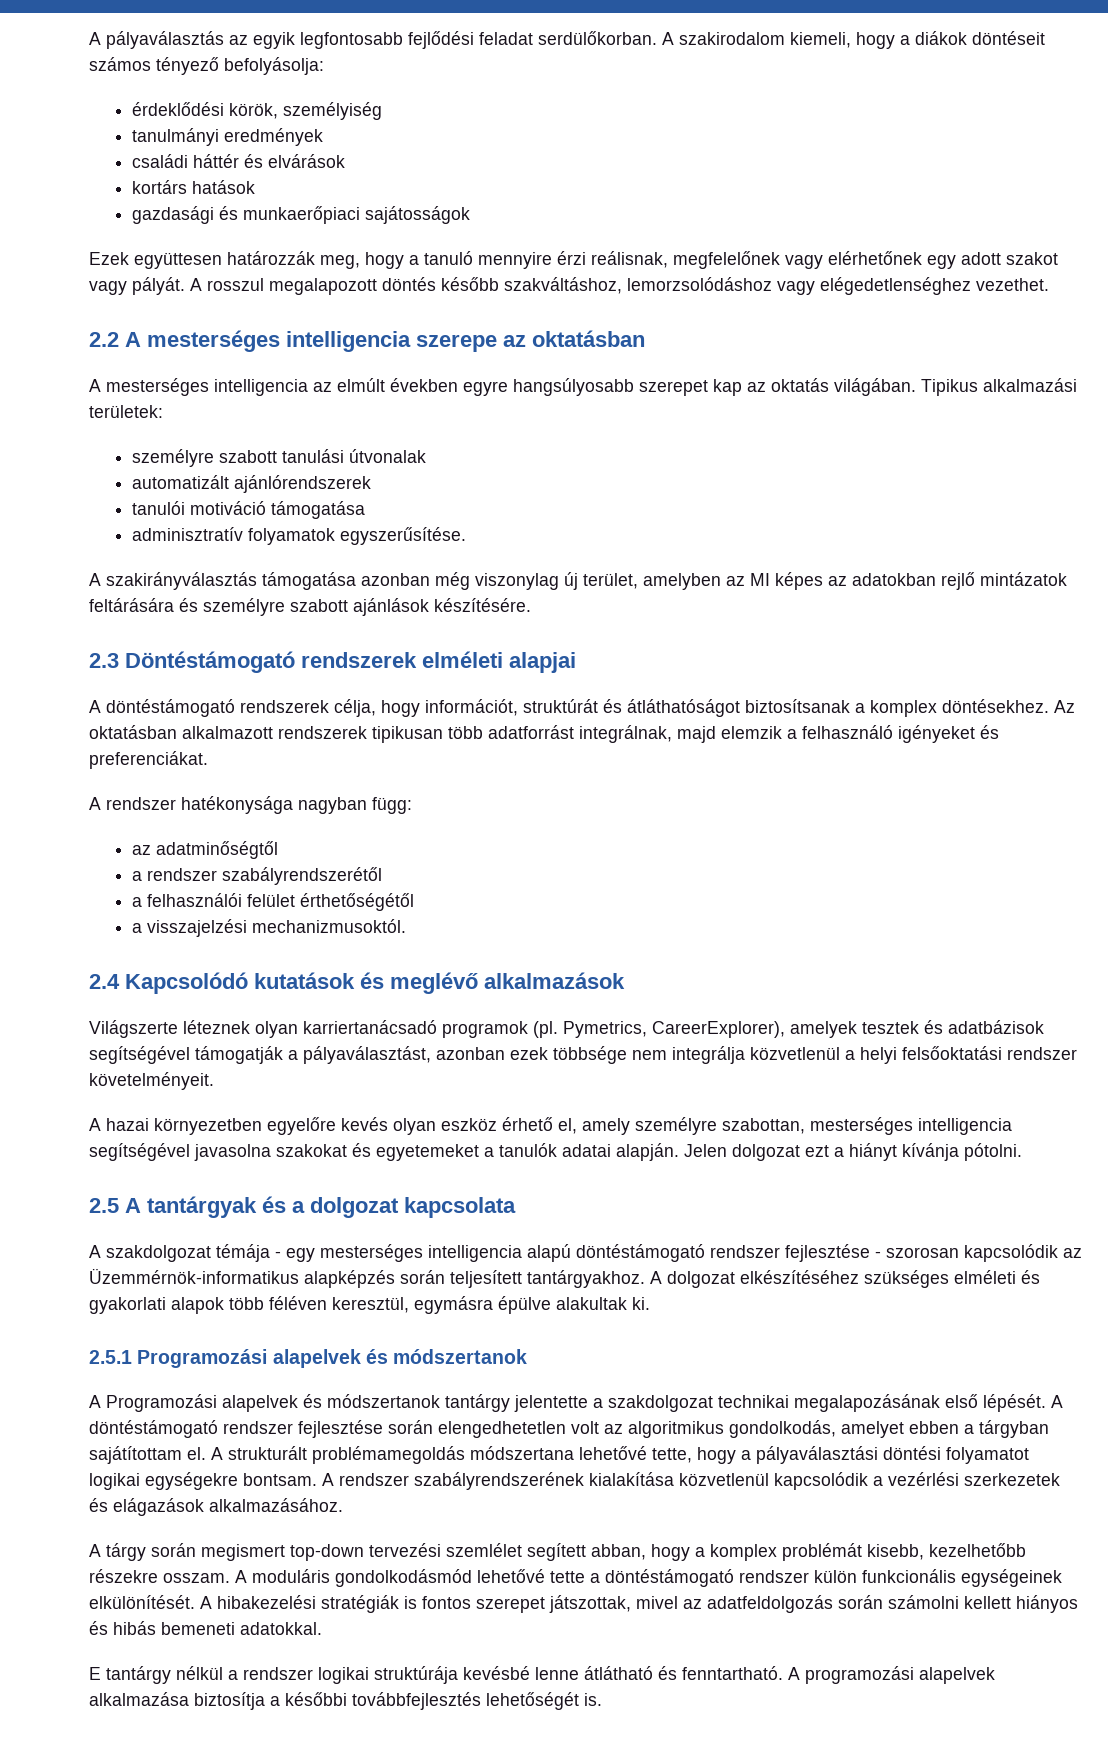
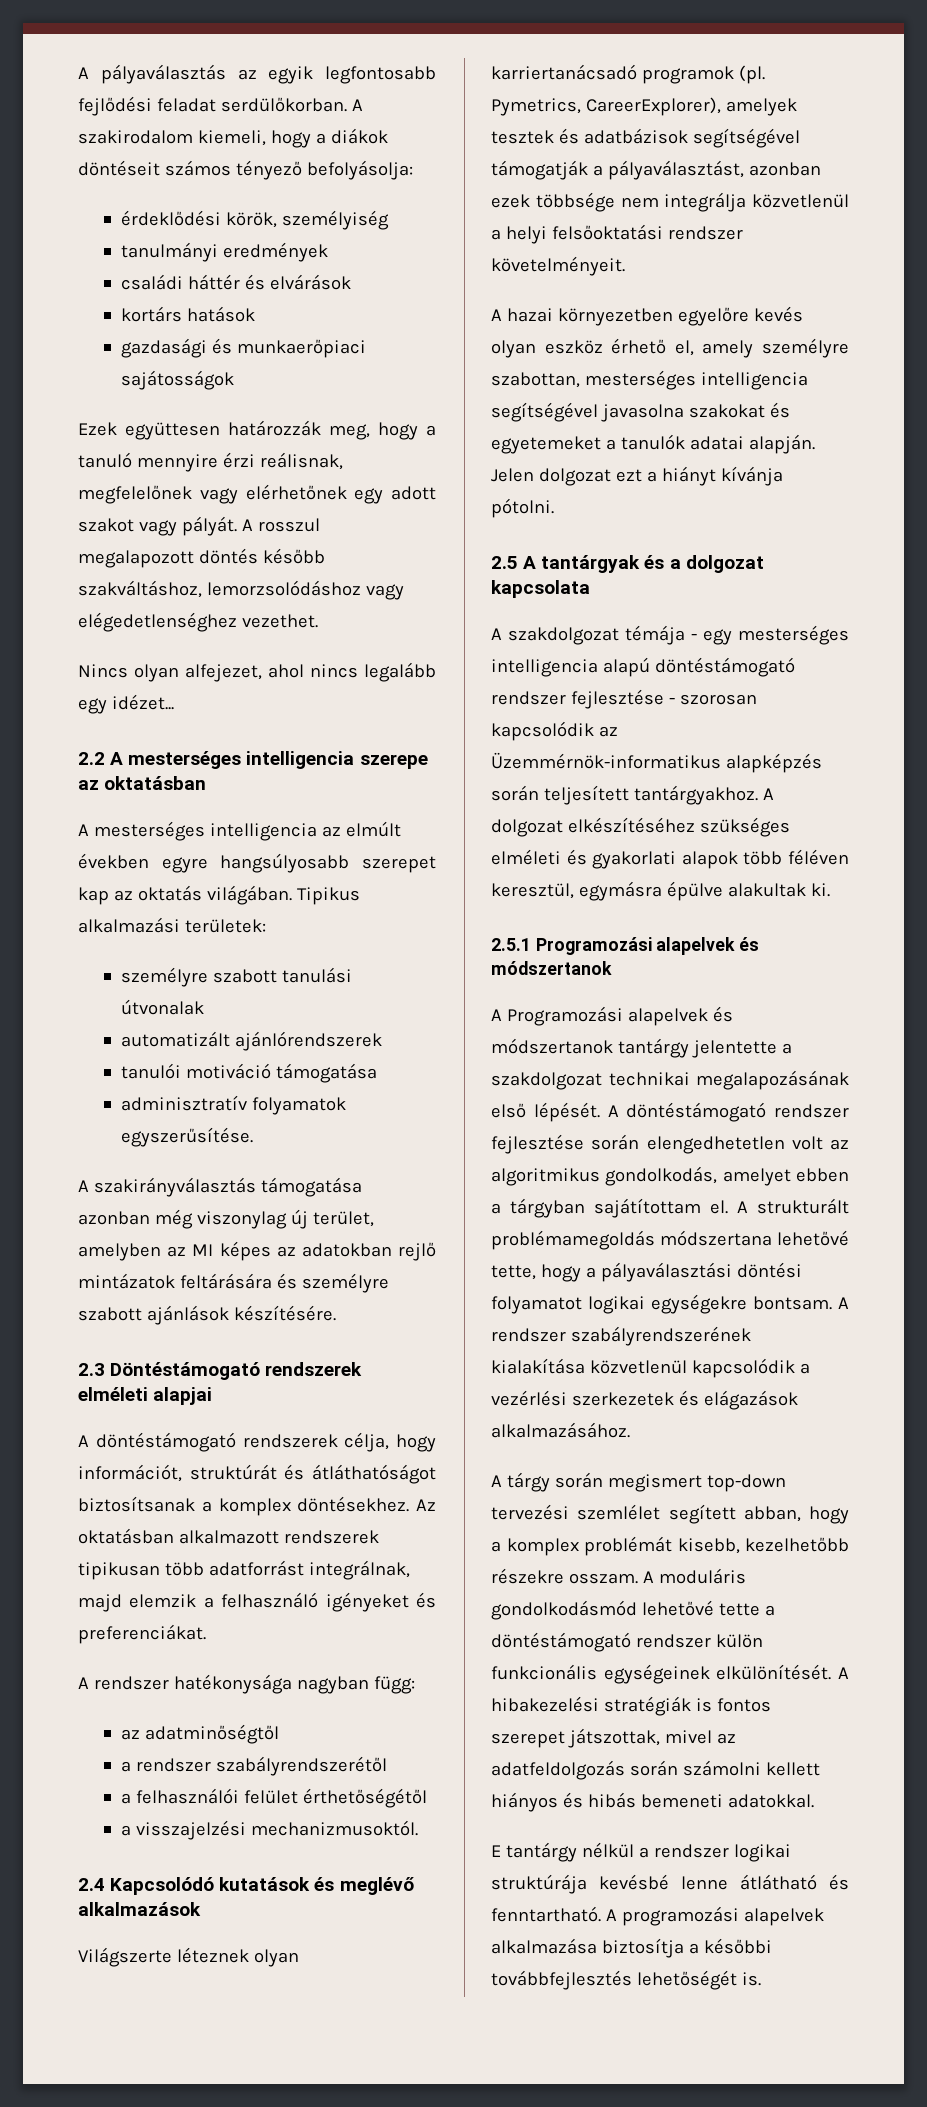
(1049, 284) none -> [78,662,436,682] [78,694,174,714] // Nincs olyan alfejezet, ahol nincs legalább egy idézet...

